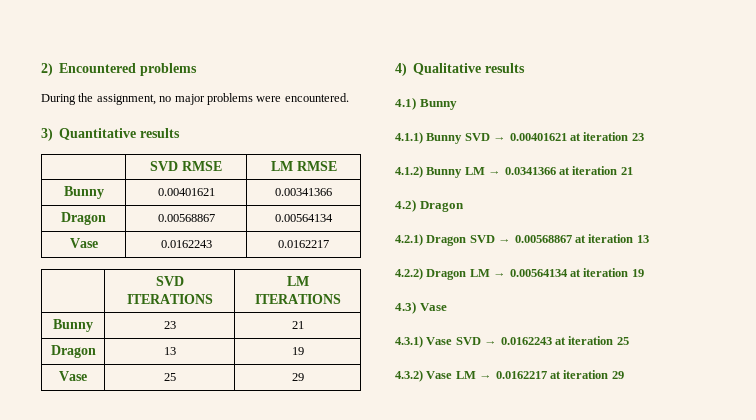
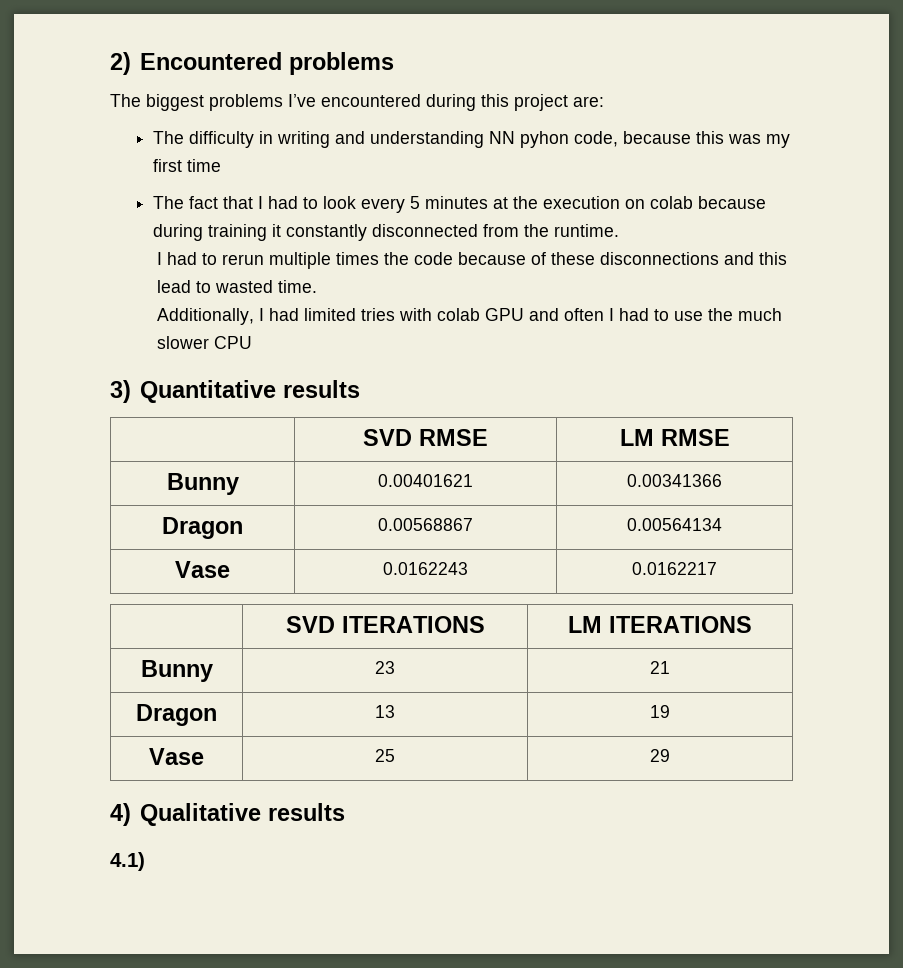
[41,93,349,105] During the assignment, no major problems were encountered. -> [110,94,604,111] [152,131,790,148] [152,159,221,172] [152,196,766,213] [152,224,619,241] [156,252,787,269] [156,280,317,293] [156,308,782,325] [156,336,252,349] The biggest problems I’ve encountered during this project are: // The difficulty in writing and understanding NN pyhon code, because this was my first time // The fact that I had to look every 5 minutes at the execution on colab because during training it constantly disconnected from the runtime. // I had to rerun multiple times the code because of these disconnections and this lead to wasted time. // Additionally, I had limited tries with colab GPU and often I had to use the much slower CPU
[419,99,457,110] [395,132,644,144] [395,166,633,178] [395,199,464,212] [395,234,649,246] [395,268,644,280] [395,301,447,314] [395,336,629,348] [395,370,624,382] Bunny // 4.1.1) Bunny SVD → 0.00401621 at iteration 23 // 4.1.2) Bunny LM → 0.0341366 at iteration 21 // 4.2) Dragon // 4.2.1) Dragon SVD → 0.00568867 at iteration 13 // 4.2.2) Dragon LM → 0.00564134 at iteration 19 // 4.3) Vase // 4.3.1) Vase SVD → 0.0162243 at iteration 25 // 4.3.2) Vase LM → 0.0162217 at iteration 29 -> (145, 861) none

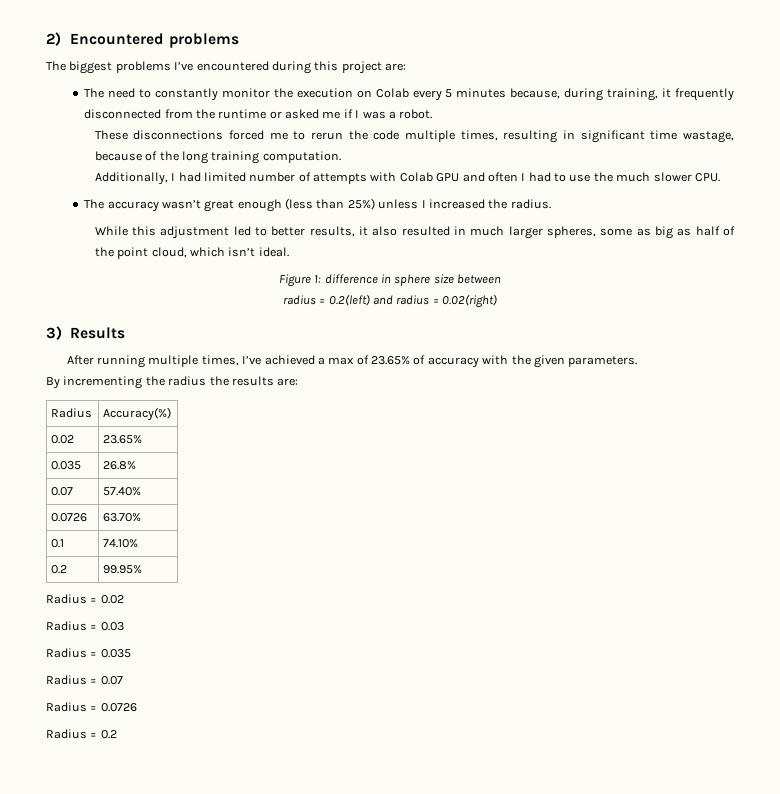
[188,131,790,148] [152,159,221,172] [152,196,766,213] [152,224,619,241] [156,252,787,269] [156,280,317,293] difficulty in writing and understanding NN pyhon code, because this was my first time // The fact that I had to look every 5 minutes at the execution on colab because during training it constantly disconnected from the runtime. // I had to rerun multiple times the code because of these disconnections and this lead to wasted time. -> [108,88,734,101] [84,109,433,119] [94,130,735,143] [94,151,341,164] need to constantly monitor the execution on Colab every 5 minutes because, during training, it frequently disconnected from the runtime or asked me if I was a robot. // These disconnections forced me to rerun the code multiple times, resulting in significant time wastage, because of the long training computation.
[360,308,480,321] tries with colab -> [249,172,433,184] number of attempts with Colab
[213,336,252,349] [110,380,360,403] [363,429,488,446] [619,429,730,446] [166,473,239,495] [378,474,473,487] [627,474,722,487] [162,517,243,539] [378,518,473,531] [627,518,722,531] [175,561,230,578] [383,562,468,575] [632,562,717,575] [285,616,485,633] [568,616,752,633] [140,660,213,682] [375,661,395,674] [650,661,670,674] [136,704,217,726] [375,705,395,718] [650,705,670,718] [149,748,204,765] [375,749,395,762] [650,749,670,762] [110,803,345,826] [110,852,145,871] CPU // 3) Quantitative results // | SVD RMSE | LM RMSE // Bunny | 0.00401621 | 0.00341366 // Dragon | 0.00568867 | 0.00564134 // Vase | 0.0162243 | 0.0162217 // | SVD ITERATIONS | LM ITERATIONS // Bunny | 23 | 21 // Dragon | 13 | 19 // Vase | 25 | 29 // 4) Qualitative results // 4.1) -> [694,173,720,182] [84,198,551,212] [94,226,736,239] [94,247,289,259] [278,274,502,287] [282,294,498,308] [46,326,126,340] [66,355,638,368] [46,376,299,389] [51,408,93,418] [103,407,172,421] [51,435,75,444] [103,435,143,444] [51,461,82,470] [103,461,137,470] [51,487,74,496] [103,487,142,496] [51,513,88,522] [103,513,142,522] [51,539,65,548] [103,539,139,548] [51,565,68,574] [103,565,143,574] [46,594,124,604] [46,621,124,631] [46,648,131,658] [46,675,123,685] [46,702,137,712] [46,729,117,739] CPU. // The accuracy wasn’t great enough (less than 25%) unless I increased the radius. // While this adjustment led to better results, it also resulted in much larger spheres, some as big as half of the point cloud, which isn’t ideal. // Figure 1: difference in sphere size between // radius = 0.2(left) and radius = 0.02(right) // 3) Results // After running multiple times, I’ve achieved a max of 23.65% of accuracy with the given parameters. // By incrementing the radius the results are: // Radius | Accuracy(%) // 0.02 | 23.65% // 0.035 | 26.8% // 0.07 | 57.40% // 0.0726 | 63.70% // 0.1 | 74.10% // 0.2 | 99.95% // Radius = 0.02 // Radius = 0.03 // Radius = 0.035 // Radius = 0.07 // Radius = 0.0726 // Radius = 0.2

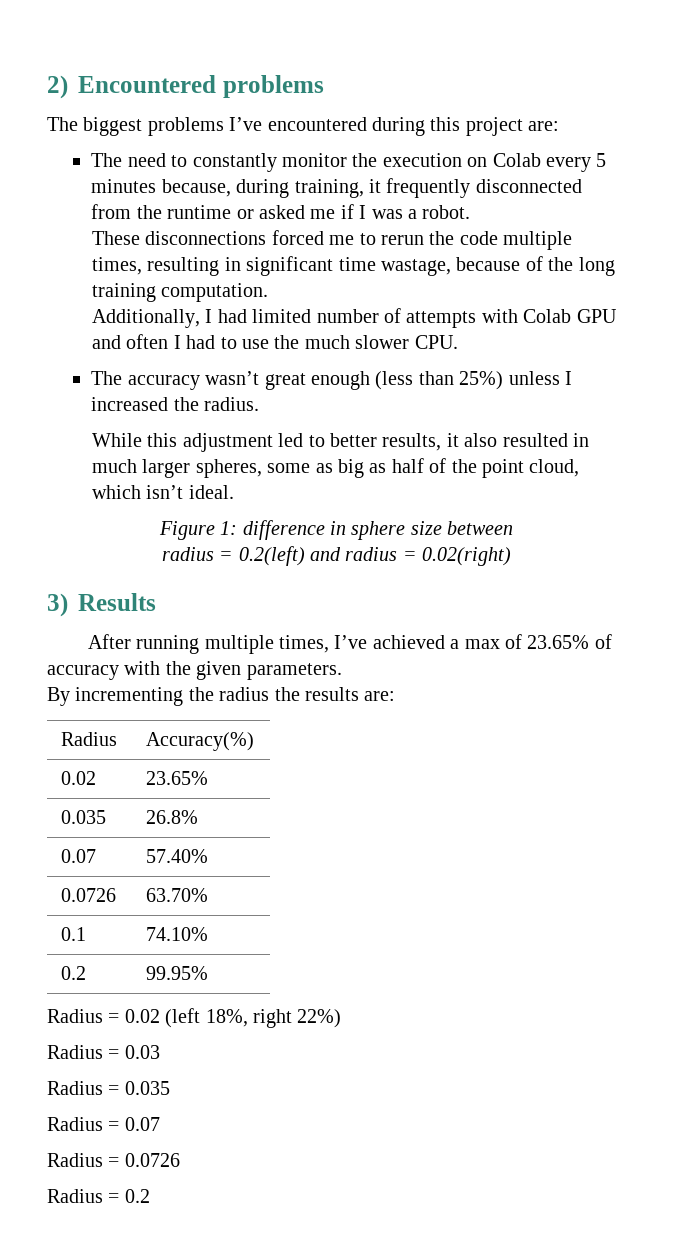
(124, 599) none -> [165,1008,342,1028] (left 18%, right 22%)

